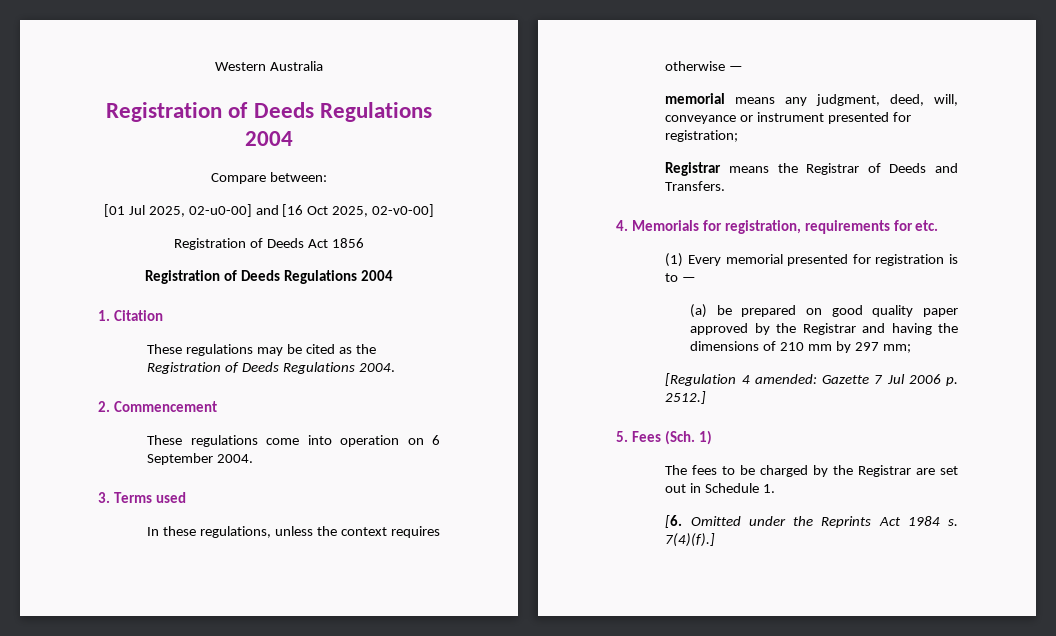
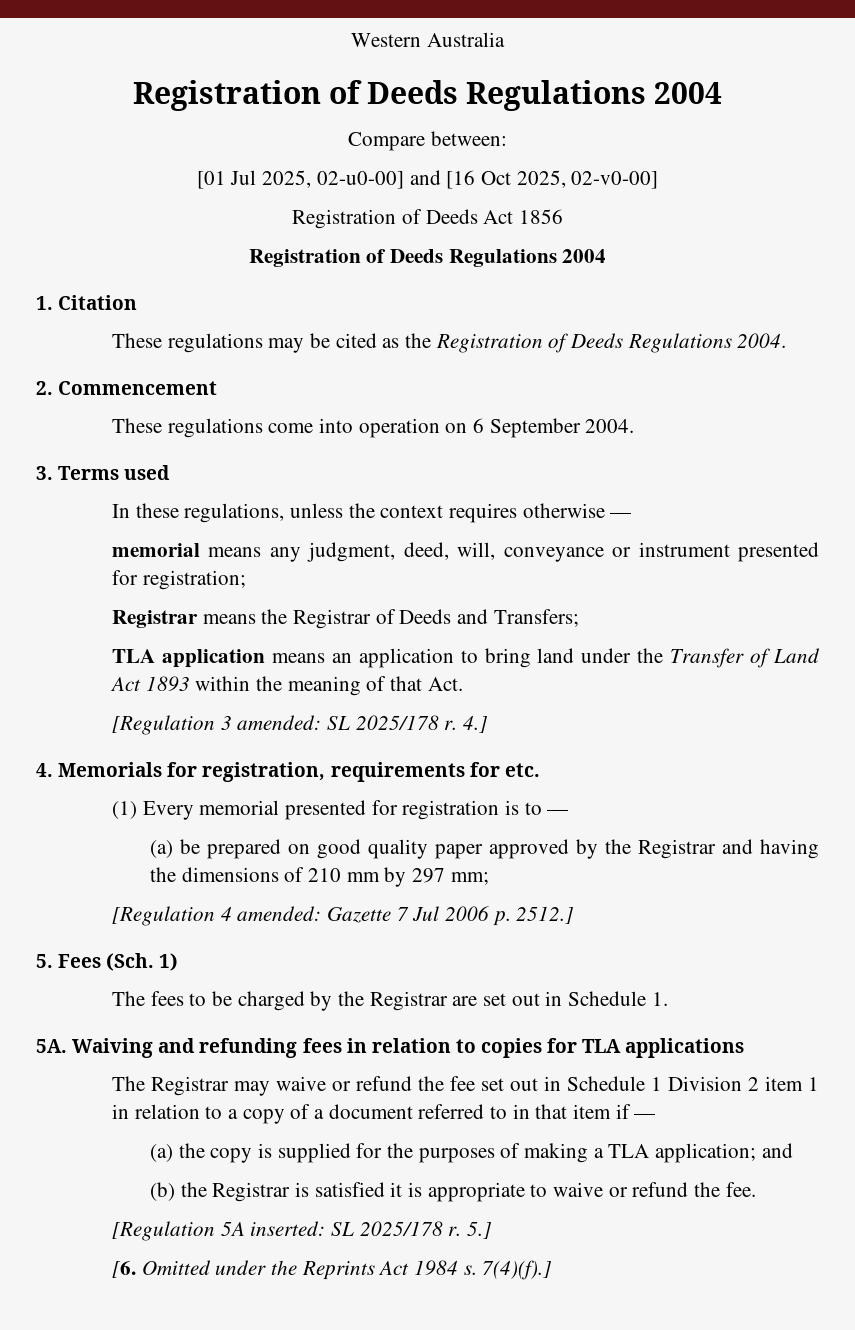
[665,181,726,191] Transfers. -> [493,609,579,627] [112,648,821,668] [110,676,463,696] [112,715,489,735] Transfers; // TLA application means an application to bring land under the Transfer of Land Act 1893 within the meaning of that Act. // [Regulation 3 amended: SL 2025/178 r. 4.]
(776, 488) none -> [36,1038,745,1058] [112,1076,819,1096] [112,1104,656,1124] [150,1143,793,1163] [150,1182,756,1202] [112,1221,493,1241] // 5A. Waiving and refunding fees in relation to copies for TLA applications // The Registrar may waive or refund the fee set out in Schedule 1 Division 2 item 1 in relation to a copy of a document referred to in that item if — // (a) the copy is supplied for the purposes of making a TLA application; and // (b) the Registrar is satisfied it is appropriate to waive or refund the fee. // [Regulation 5A inserted: SL 2025/178 r. 5.]

